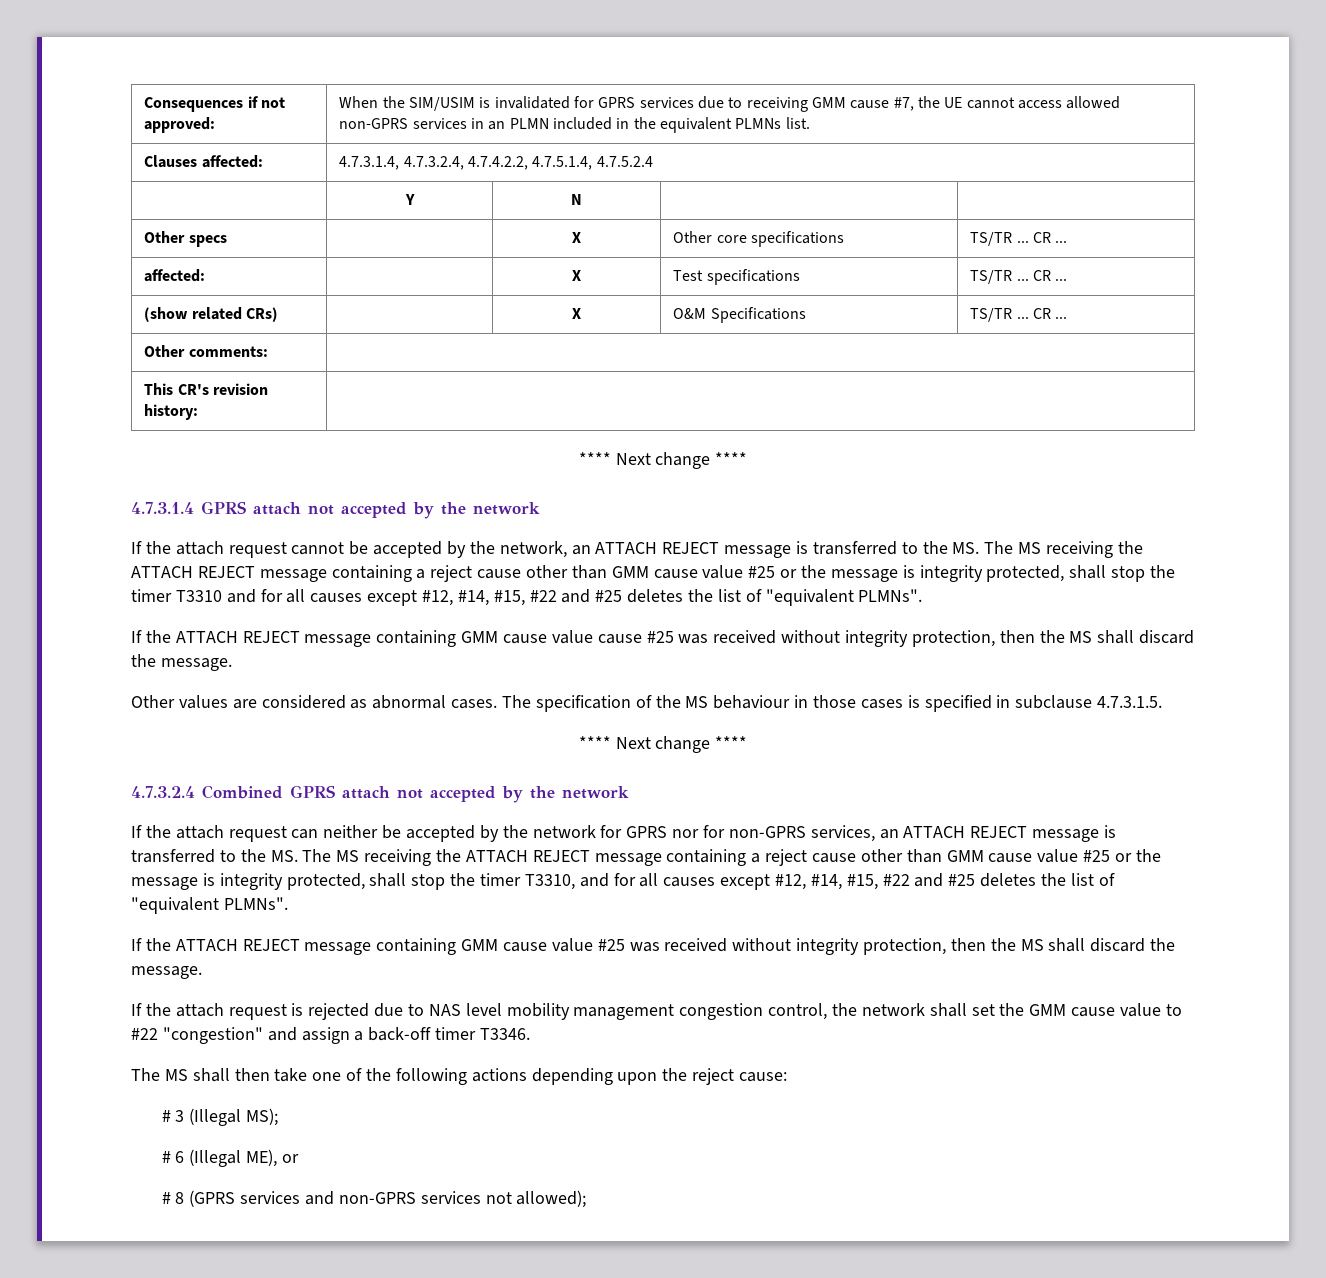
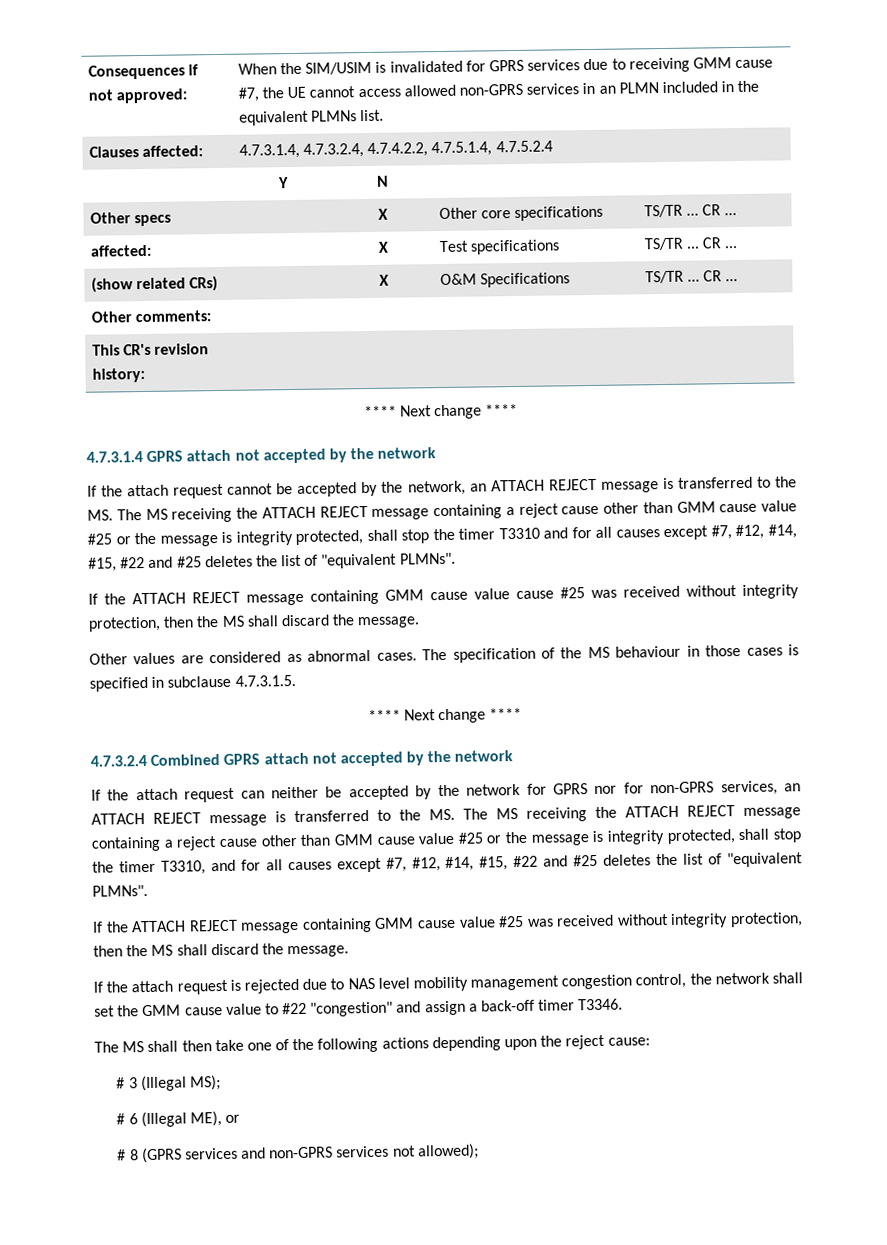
(418, 598) none -> [710,525,732,540] #7,
(771, 882) none -> [385,857,407,872] #7,

